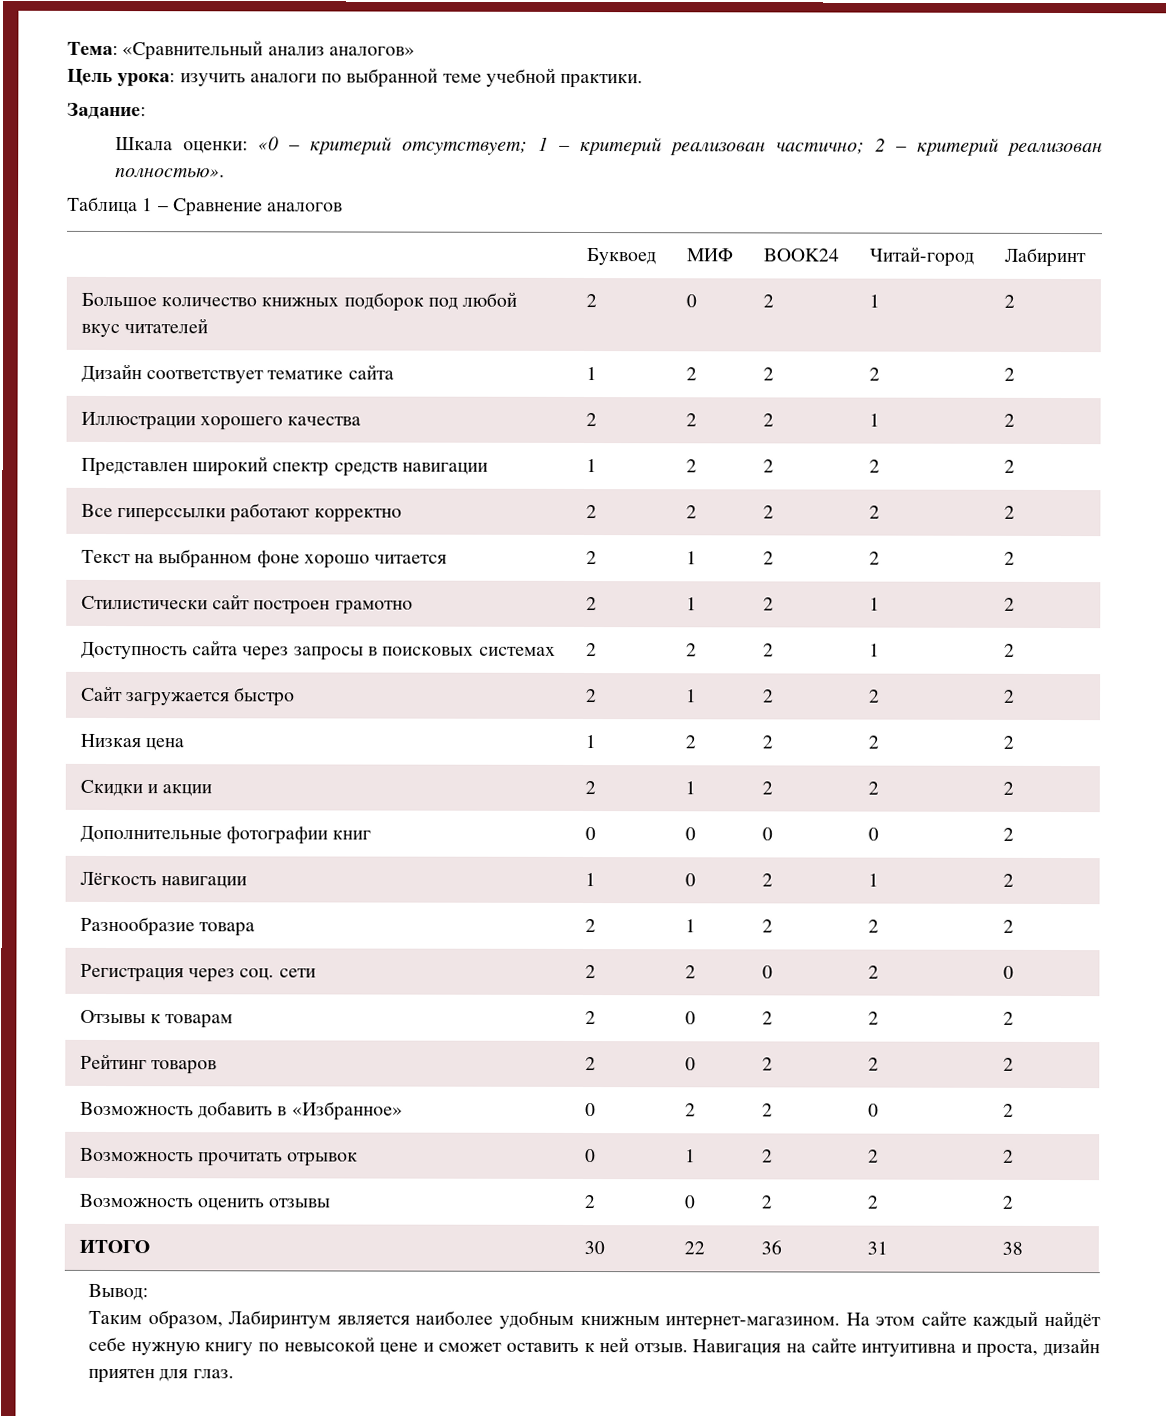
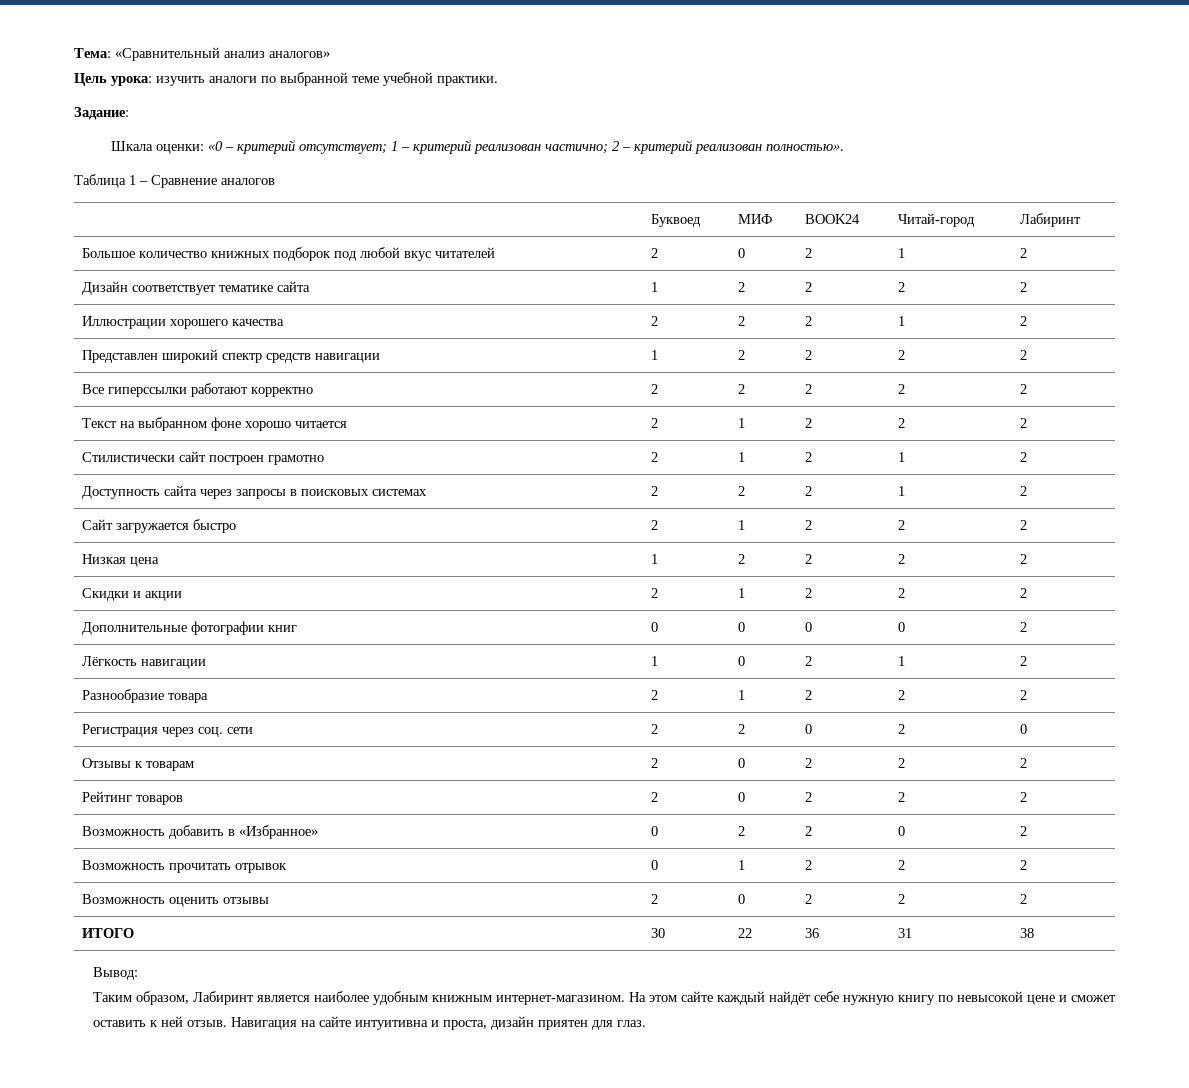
[228,1310,332,1330] Лабиринтум -> [192,991,254,1005] Лабиринт

